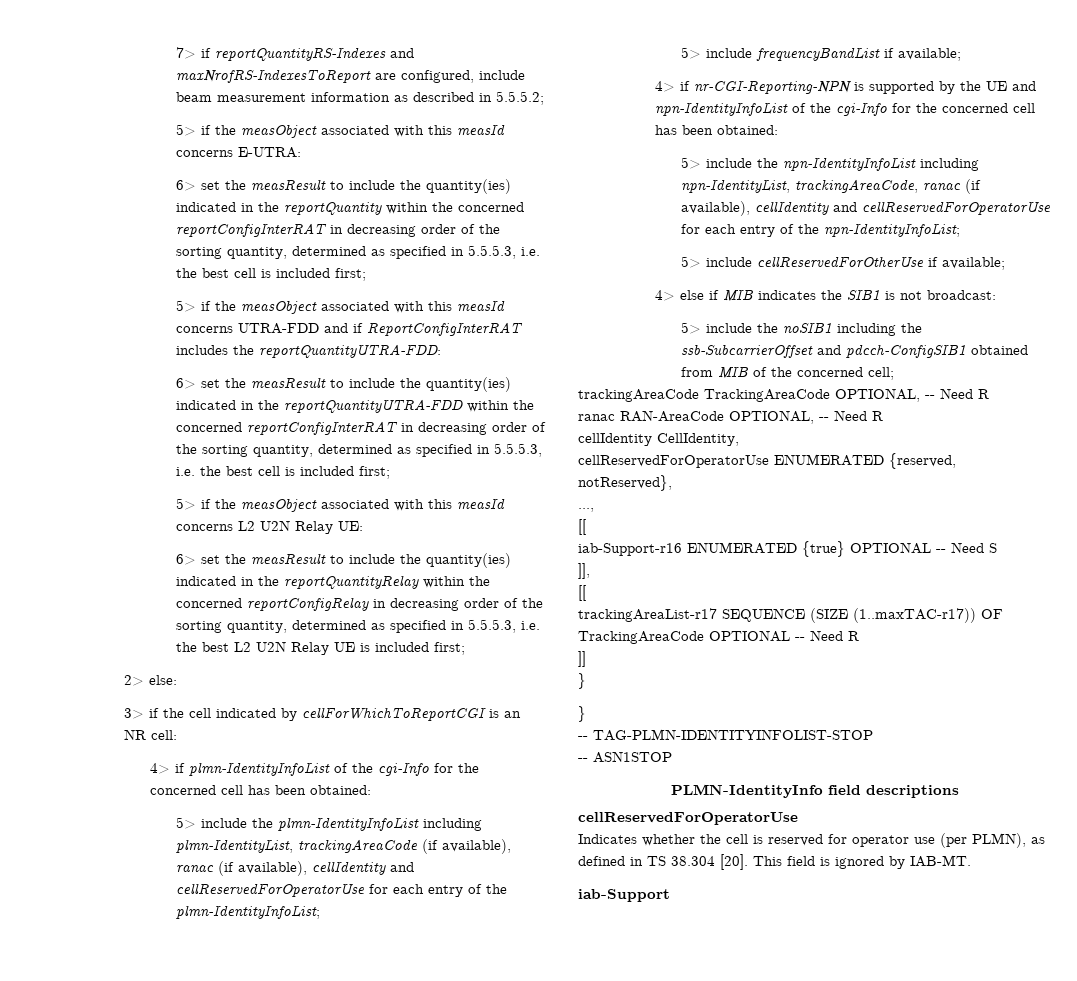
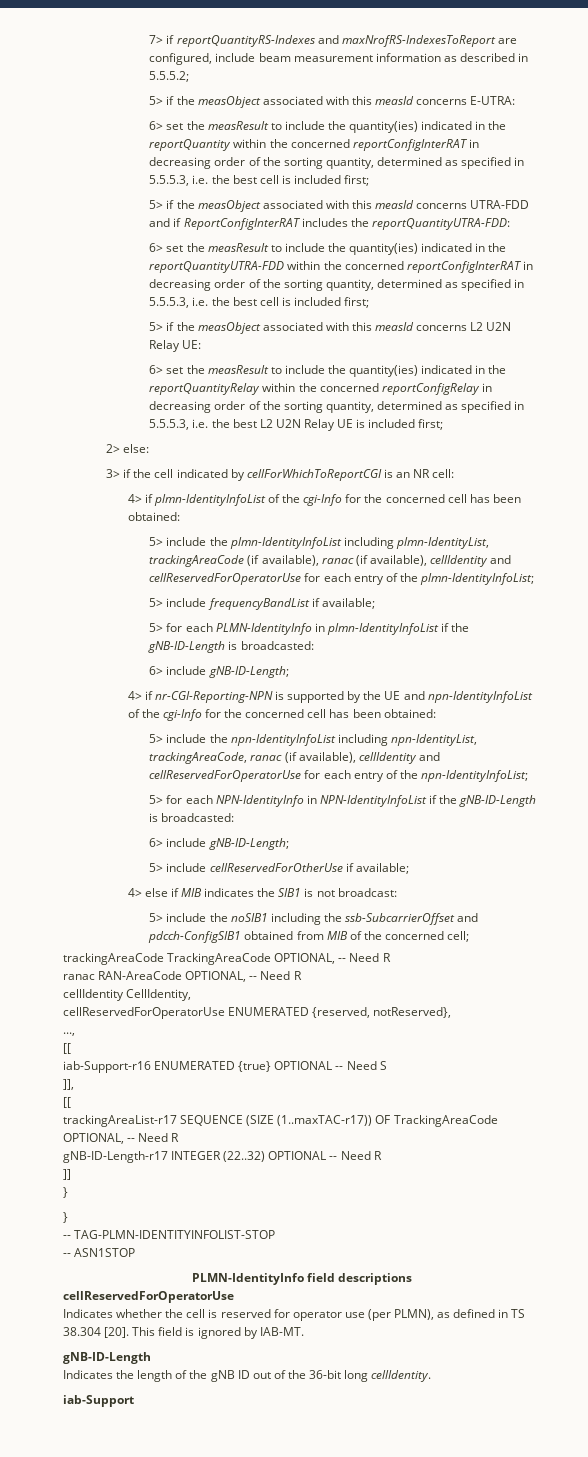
(961, 54) none -> [149,623,470,635] [148,641,314,653] [149,666,289,678] // 5> for each PLMN-IdentityInfo in plmn-IdentityInfoList if the gNB-ID-Length is broadcasted: // 6> include gNB-ID-Length;
(960, 230) none -> [149,795,537,807] [149,813,235,822] [149,838,289,850] // 5> for each NPN-IdentityInfo in NPN-IdentityInfoList if the gNB-ID-Length is broadcasted: // 6> include gNB-ID-Length;
(704, 637) none -> [63,1133,180,1144] [63,1151,266,1163] OPTIONAL, -- Need R // gNB-ID-Length-r17 INTEGER (22..32)
(971, 861) none -> [63,1352,151,1364] [63,1370,432,1382] // gNB-ID-Length // Indicates the length of the gNB ID out of the 36-bit long cellIdentity.

